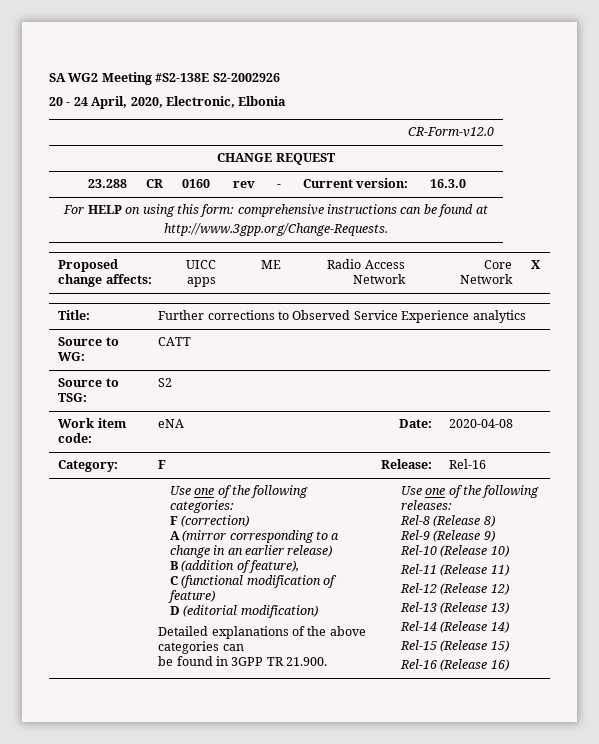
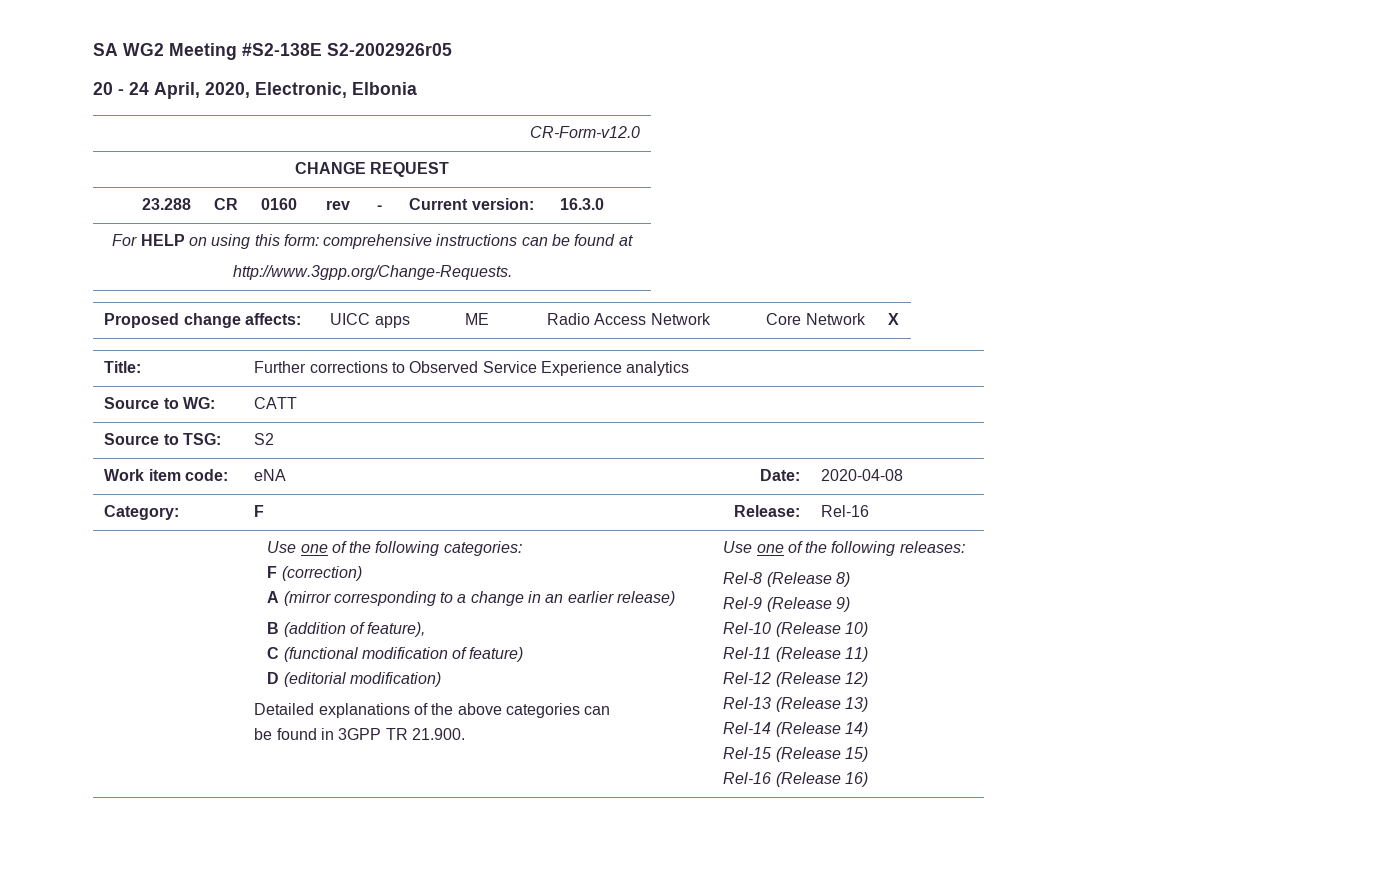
[212,73,280,82] S2-2002926 -> [327,43,452,56] S2-2002926r05

